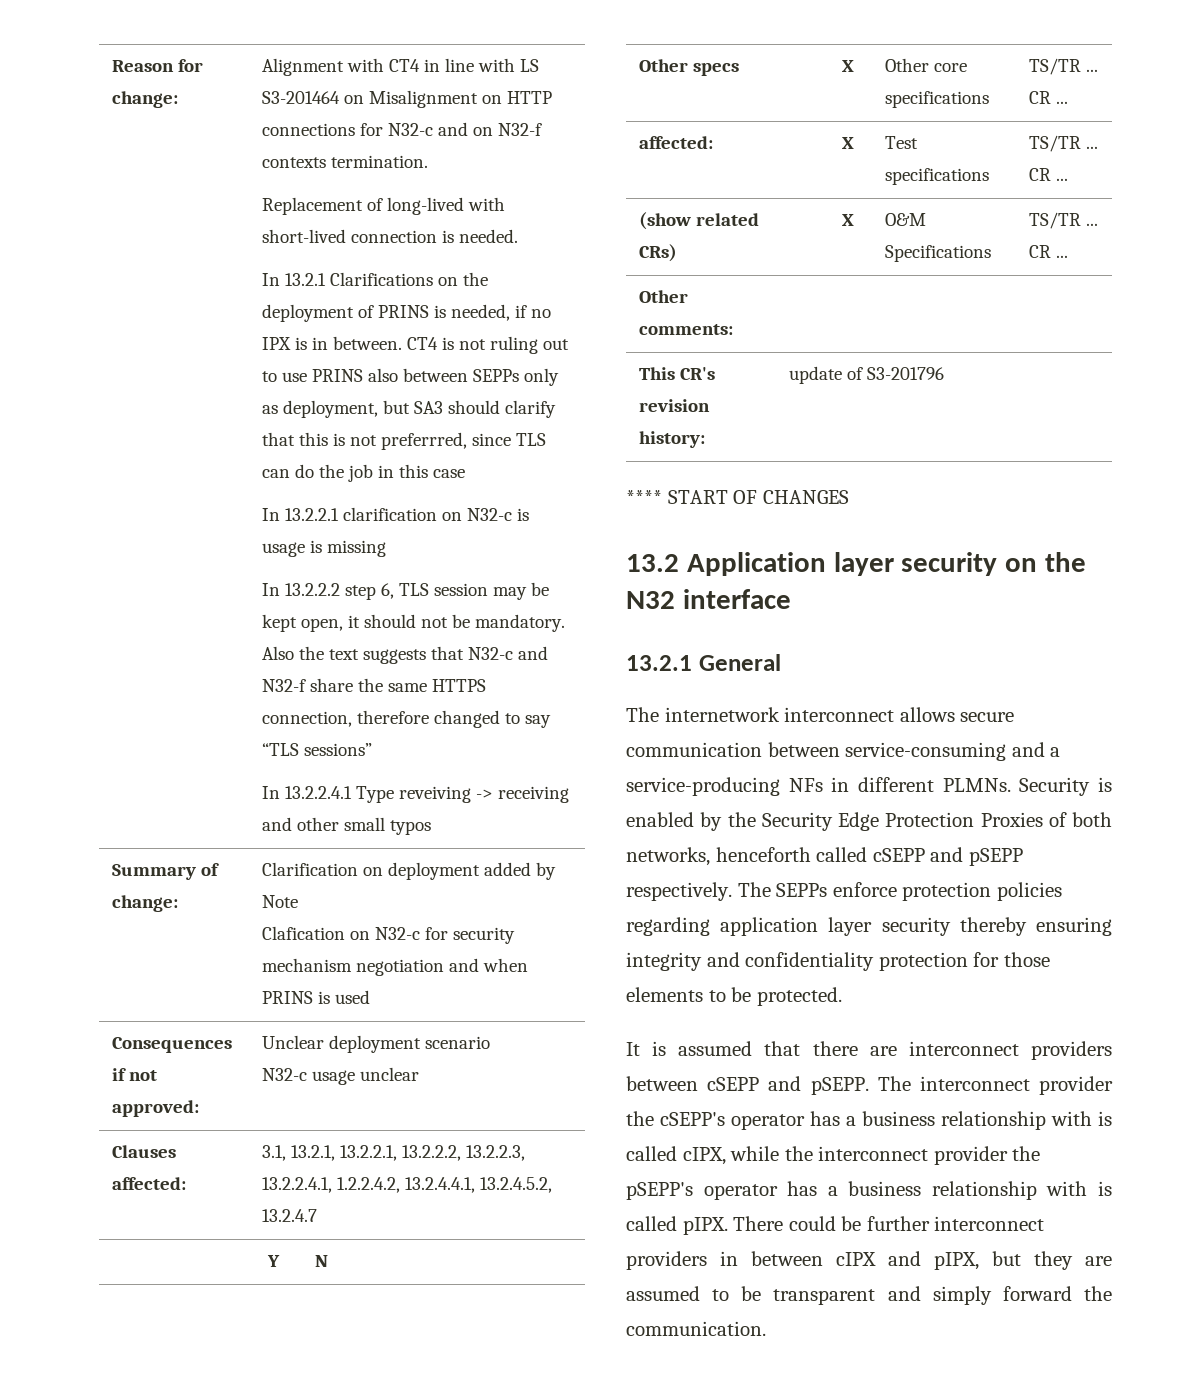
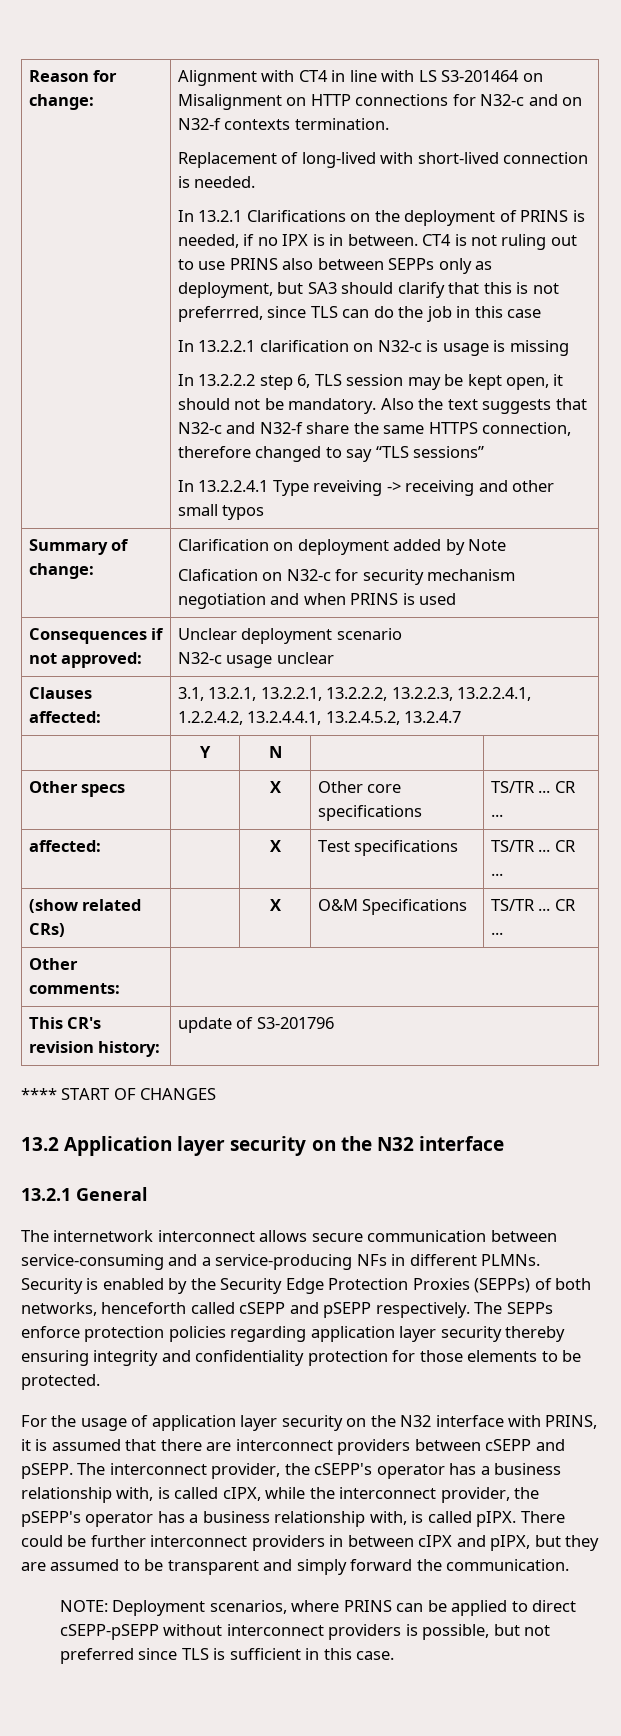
(1043, 819) none -> [474,1278,531,1293] (SEPPs)
[626,1042,640,1056] It -> [21,1415,598,1431] [21,1439,31,1451] For the usage of application layer security on the N32 interface with PRINS, it
[1039,1076,1113,1095] provider -> [211,1463,281,1479] provider,
[1051,1111,1092,1126] with -> [116,1487,154,1501] with,
[933,1146,1008,1165] provider -> [440,1487,510,1503] provider,
[1046,1181,1088,1196] with -> [369,1511,407,1525] with,
(766, 1328) none -> [59,1600,577,1616] [59,1624,551,1640] [59,1648,395,1664] // NOTE: Deployment scenarios, where PRINS can be applied to direct cSEPP-pSEPP without interconnect providers is possible, but not preferred since TLS is sufficient in this case.

